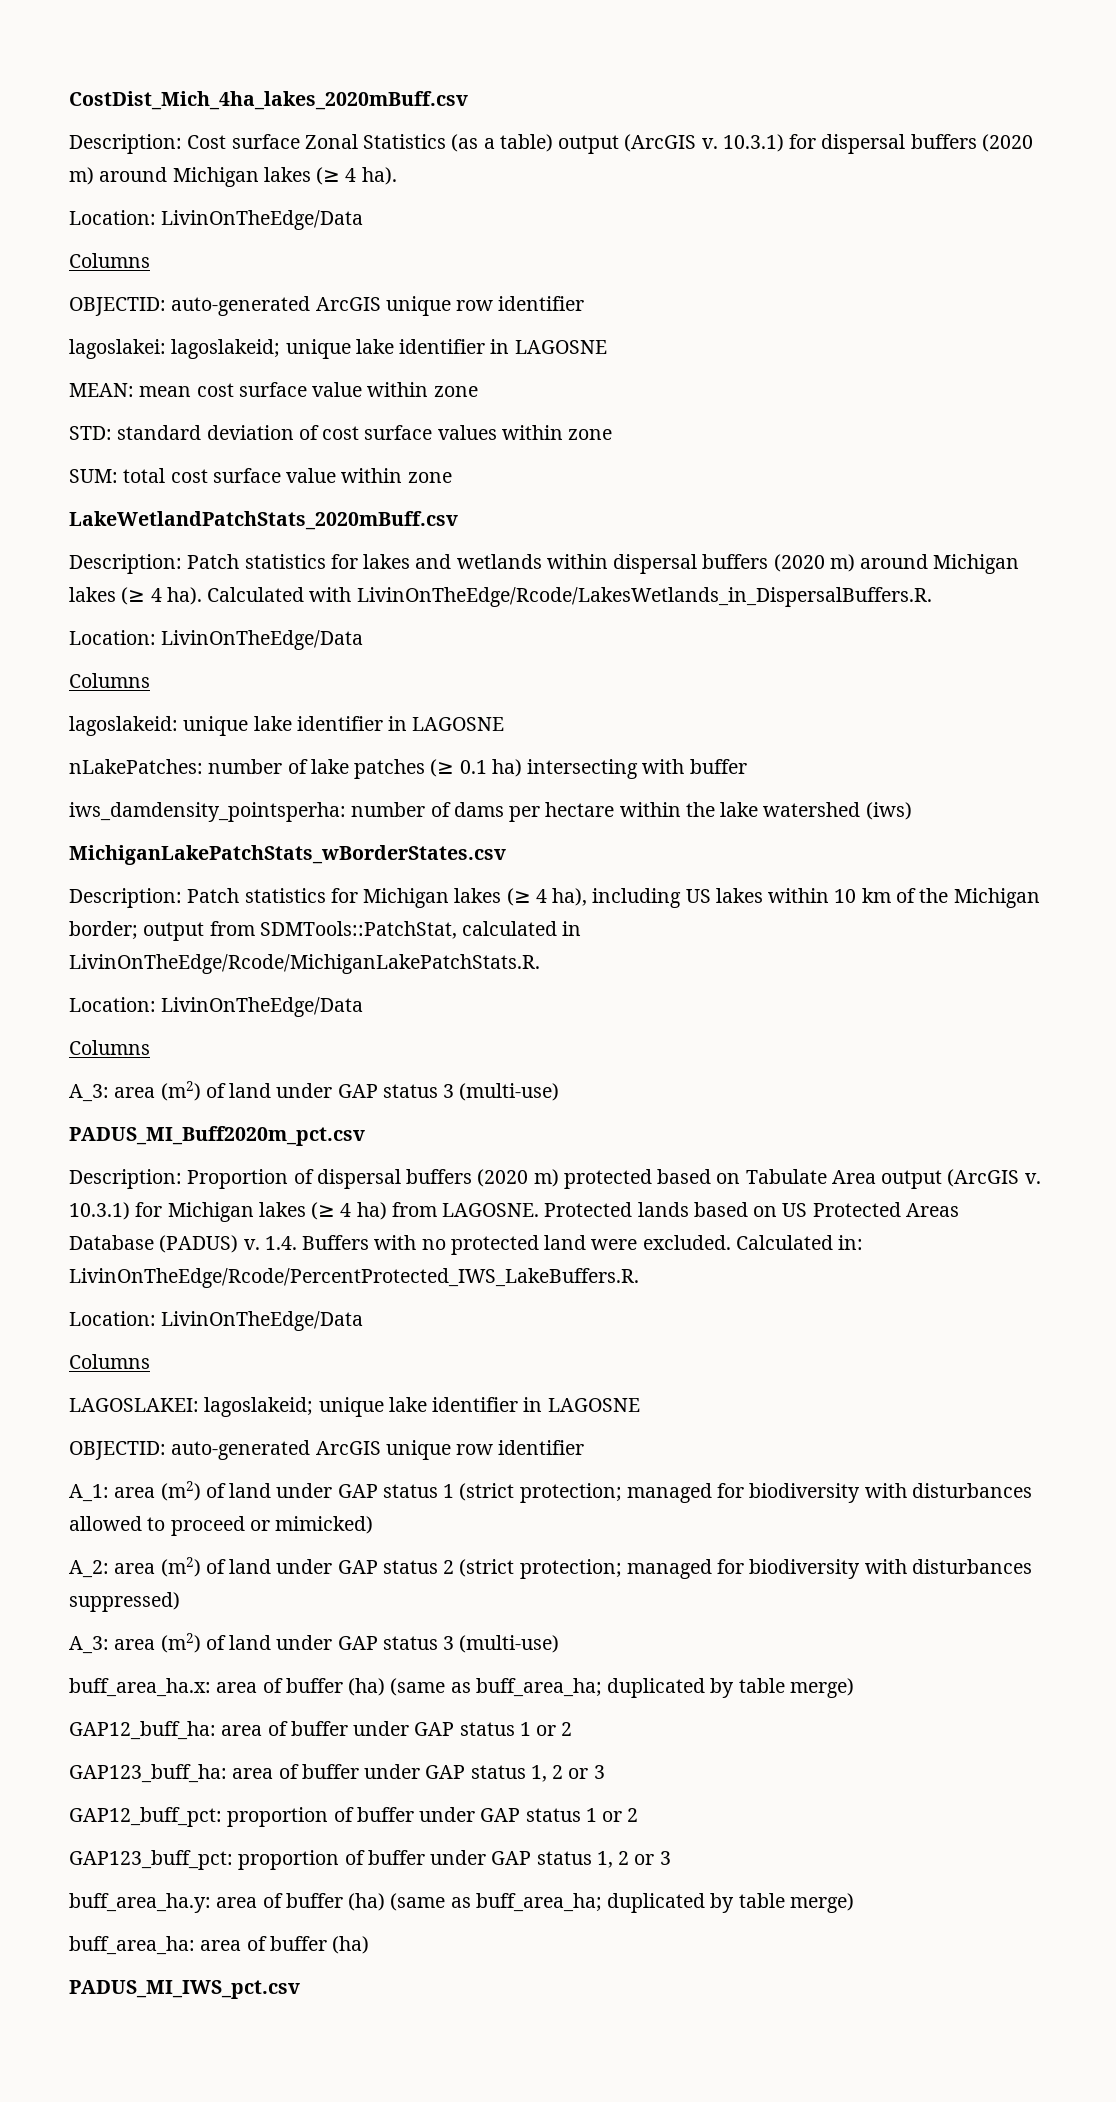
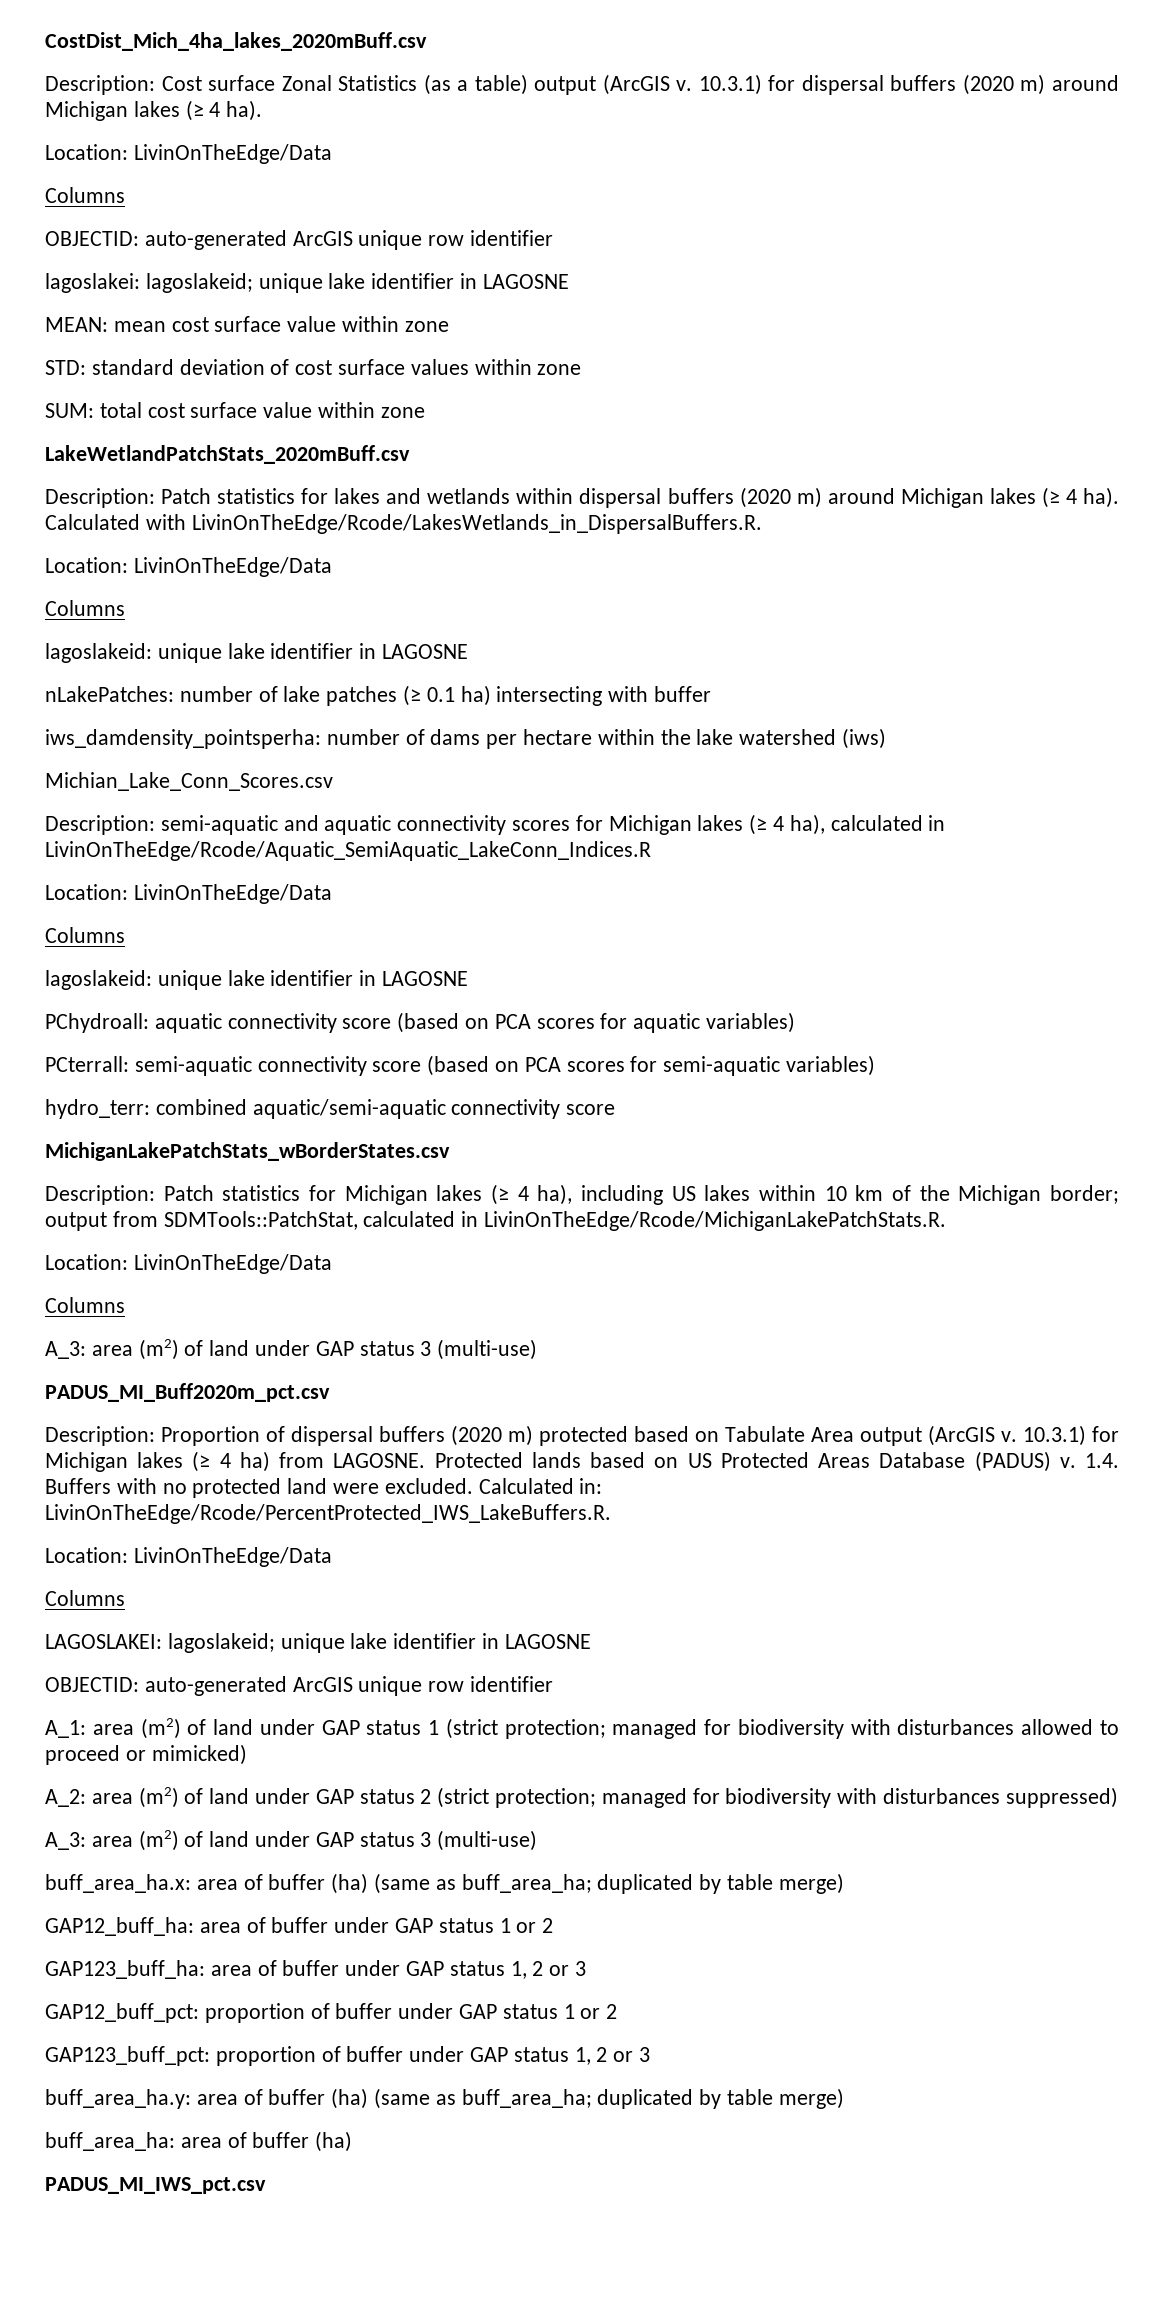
(912, 811) none -> [45,772,333,791] [45,814,946,835] [45,841,651,861] [45,884,332,904] [45,927,125,943] [45,970,469,990] [45,1012,796,1033] [45,1055,876,1076] [45,1099,616,1119] // Michian_Lake_Conn_Scores.csv // Description: semi-aquatic and aquatic connectivity scores for Michigan lakes (≥ 4 ha), calculated in LivinOnTheEdge/Rcode/Aquatic_SemiAquatic_LakeConn_Indices.R // Location: LivinOnTheEdge/Data // Columns // lagoslakeid: unique lake identifier in LAGOSNE // PChydroall: aquatic connectivity score (based on PCA scores for aquatic variables) // PCterrall: semi-aquatic connectivity score (based on PCA scores for semi-aquatic variables) // hydro_terr: combined aquatic/semi-aquatic connectivity score

